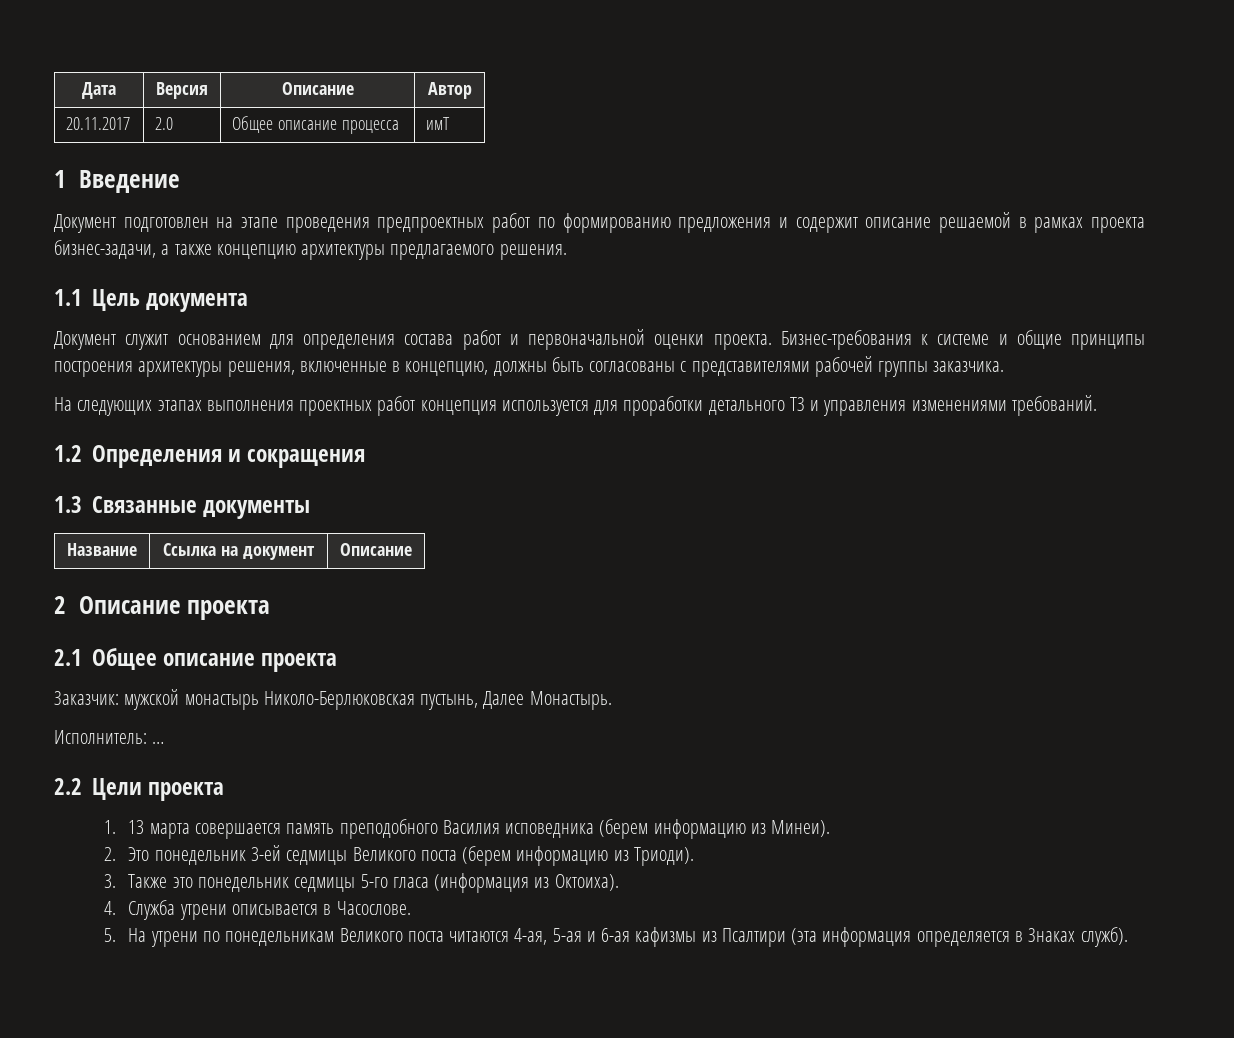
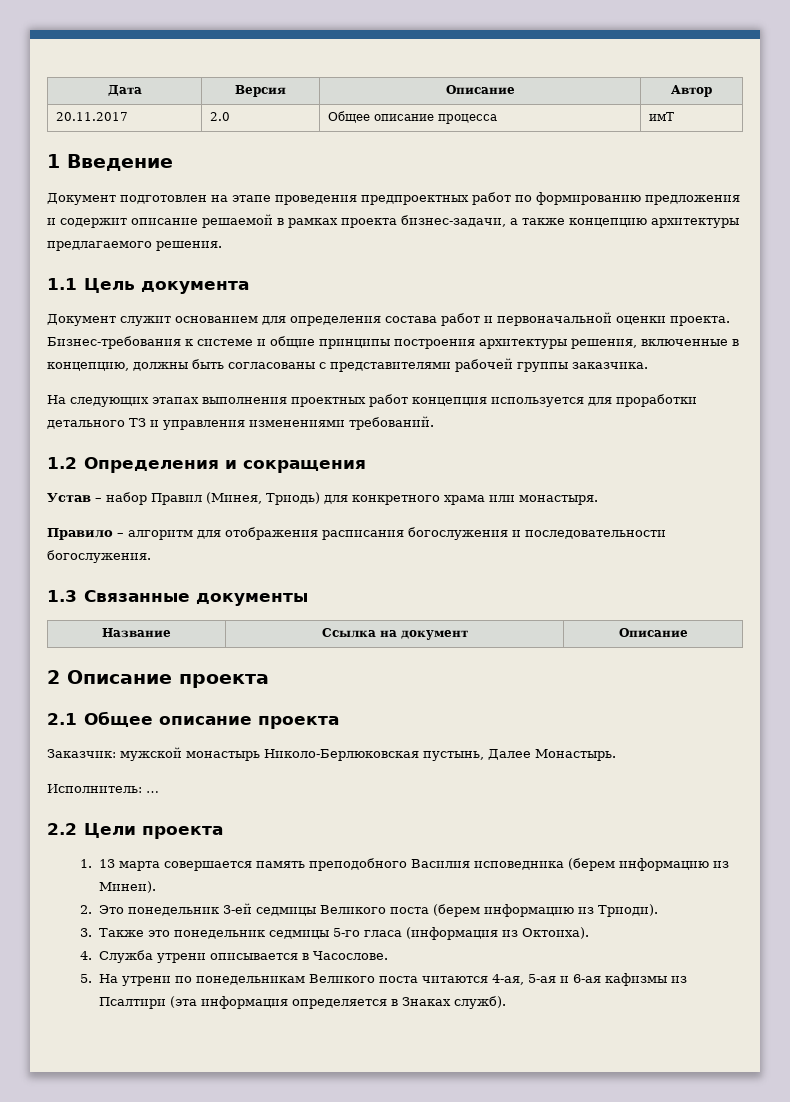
(365, 458) none -> [47,492,598,505] [47,527,666,540] [47,550,151,563] // Устав – набор Правил (Минея, Триодь) для конкретного храма или монастыря. // Правило – алгоритм для отображения расписания богослужения и последовательности богослужения.

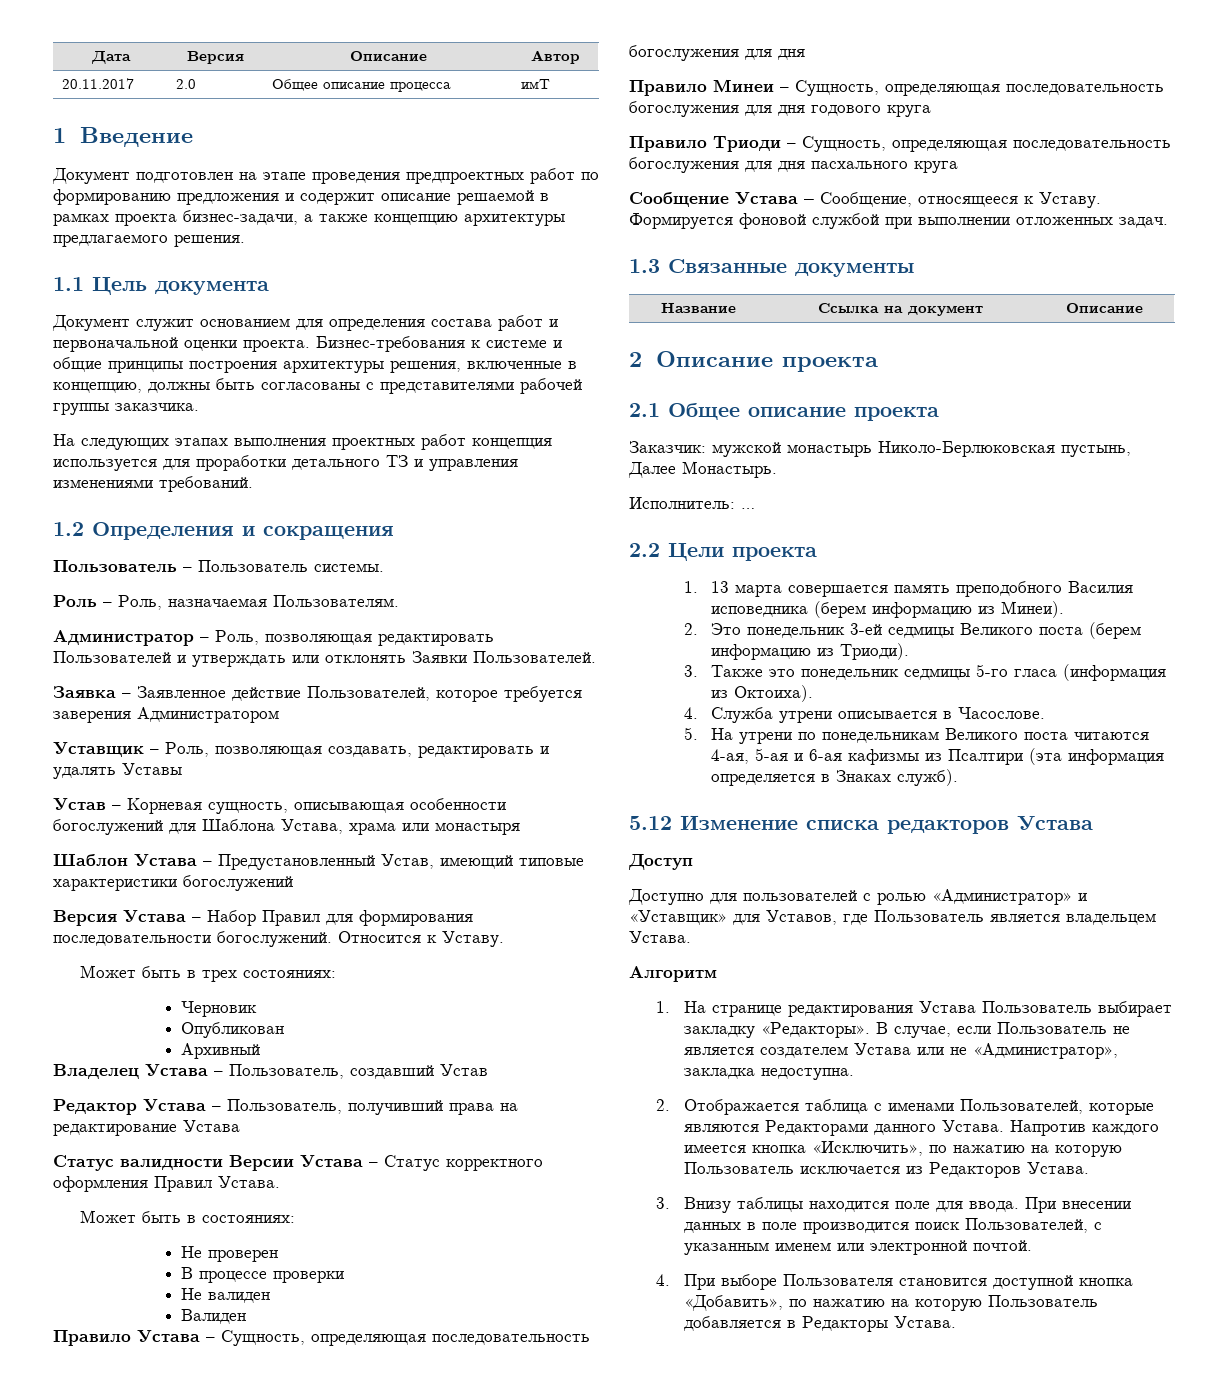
[47,492,598,505] [47,527,666,540] [47,550,151,563] Устав – набор Правил (Минея, Триодь) для конкретного храма или монастыря. // Правило – алгоритм для отображения расписания богослужения и последовательности богослужения. -> [53,560,384,572] [53,595,399,610] [53,630,494,646] [53,651,596,667] [53,686,582,702] [53,707,279,723] [53,742,549,758] [53,763,182,779] [53,798,506,814] [53,819,520,835] [53,854,584,870] [53,875,293,891] [53,910,473,926] [53,931,504,947] [80,965,337,982] [180,1001,257,1017] [180,1022,284,1038] [180,1043,260,1059] [53,1064,488,1079] [53,1099,518,1115] [53,1120,240,1136] [53,1155,543,1171] [53,1176,280,1192] [80,1210,296,1223] [180,1246,278,1262] [180,1267,344,1283] [180,1288,270,1303] [180,1309,246,1324] [53,1330,590,1346] [629,45,805,61] [629,79,1164,96] [629,101,931,117] [629,136,1171,152] [629,157,958,173] [629,192,1101,208] [629,213,1168,229] Пользователь – Пользователь системы. // Роль – Роль, назначаемая Пользователям. // Администратор – Роль, позволяющая редактировать Пользователей и утверждать или отклонять Заявки Пользователей. // Заявка – Заявленное действие Пользователей, которое требуется заверения Администратором // Уставщик – Роль, позволяющая создавать, редактировать и удалять Уставы // Устав – Корневая сущность, описывающая особенности богослужений для Шаблона Устава, храма или монастыря // Шаблон Устава – Предустановленный Устав, имеющий типовые характеристики богослужений // Версия Устава – Набор Правил для формирования последовательности богослужений. Относится к Уставу. // Может быть в трех состояниях: // Черновик // Опубликован // Архивный // Владелец Устава – Пользователь, создавший Устав // Редактор Устава – Пользователь, получивший права на редактирование Устава // Статус валидности Версии Устава – Статус корректного оформления Правил Устава. // Может быть в состояниях: // Не проверен // В процессе проверки // Не валиден // Валиден // Правило Устава – Сущность, определяющая последовательность богослужения для дня // Правило Минеи – Сущность, определяющая последовательность богослужения для дня годового круга // Правило Триоди – Сущность, определяющая последовательность богослужения для дня пасхального круга // Сообщение Устава – Сообщение, относящееся к Уставу. Формируется фоновой службой при выполнении отложенных задач.
(506, 1002) none -> [629,815,1094,834] [628,854,693,870] [628,889,1087,905] [629,910,1156,925] [629,931,691,943] [629,966,717,982] [656,1001,1172,1017] [683,1022,1130,1038] [683,1043,1118,1059] [683,1068,854,1080] [656,1099,1154,1115] [683,1120,1159,1136] [683,1141,1122,1157] [683,1162,1089,1178] [656,1197,1131,1213] [683,1218,1102,1234] [683,1240,1032,1255] [656,1274,1133,1290] [683,1295,1098,1311] [683,1316,956,1332] // 5.12 Изменение списка редакторов Устава // Доступ // Доступно для пользователей с ролью «Администратор» и «Уставщик» для Уставов, где Пользователь является владельцем Устава. // Алгоритм // 1. На странице редактирования Устава Пользователь выбирает закладку «Редакторы». В случае, если Пользователь не является создателем Устава или не «Администратор», закладка недоступна. // 2. Отображается таблица с именами Пользователей, которые являются Редакторами данного Устава. Напротив каждого имеется кнопка «Исключить», по нажатию на которую Пользователь исключается из Редакторов Устава. // 3. Внизу таблицы находится поле для ввода. При внесении данных в поле производится поиск Пользователей, с указанным именем или электронной почтой. // 4. При выборе Пользователя становится доступной кнопка «Добавить», по нажатию на которую Пользователь добавляется в Редакторы Устава.

